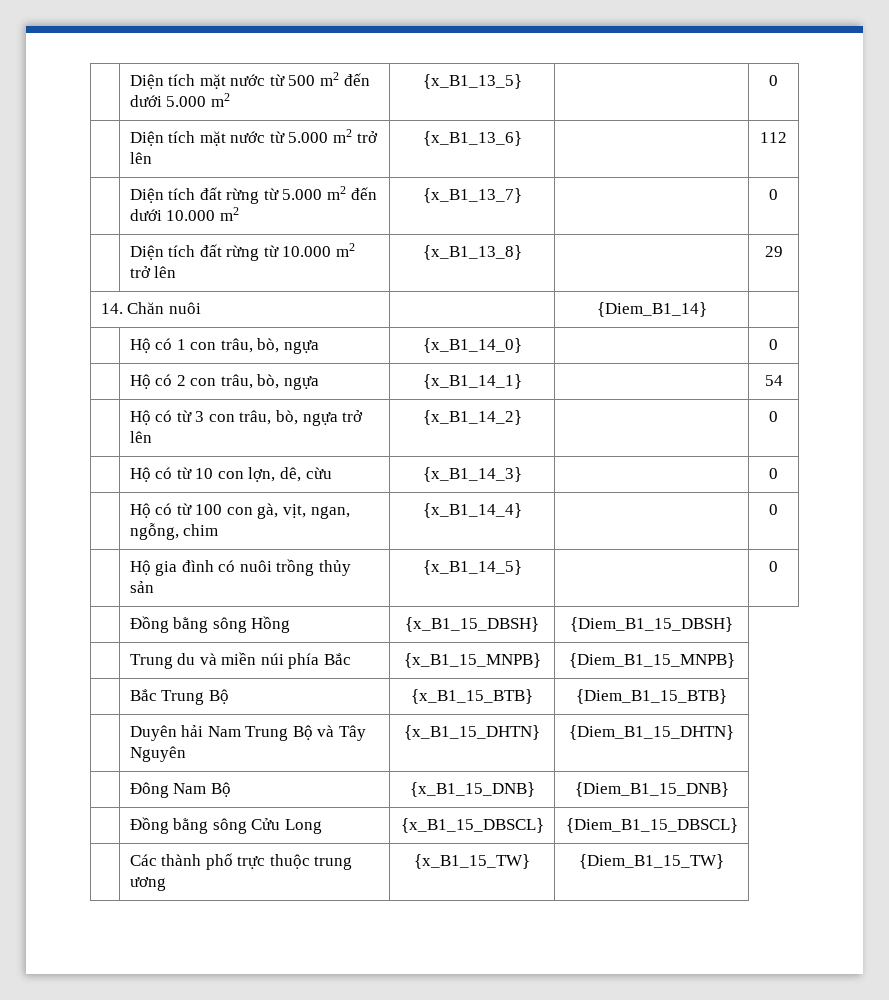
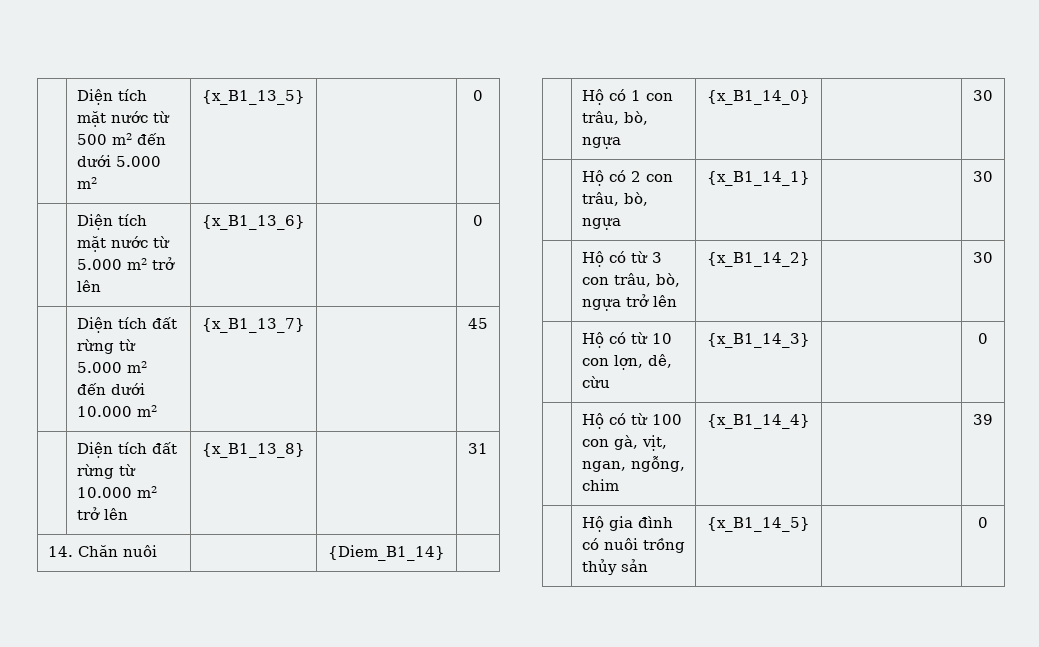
[760,132,787,143] 112 -> [473,215,483,226] 0
[769,189,778,200] 0 -> [468,318,488,329] 45
[764,246,783,257] 29 -> [468,443,488,454] 31
[769,339,778,350] 0 -> [973,90,993,101] 30
[764,375,783,386] 54 -> [973,171,993,182] 30
[769,411,778,422] 0 -> [973,252,993,263] 30
[769,504,778,515] 0 -> [973,414,993,425] 39
[129,616,291,633] [405,617,539,632] [570,617,733,632] [129,652,352,669] [403,653,541,668] [568,653,735,668] [129,689,229,705] [411,689,533,704] [576,689,727,704] [129,725,367,741] [129,746,186,762] [404,725,540,740] [569,725,734,740] [129,782,231,798] [409,782,535,797] [574,782,729,797] [129,817,322,834] [400,818,544,833] [565,818,738,833] [129,853,353,870] [129,877,166,891] [414,854,530,869] [579,854,724,869] // | Đồng bằng sông Hồng | {x_B1_15_DBSH} | {Diem_B1_15_DBSH} // | Trung du và miền núi phía Bắc | {x_B1_15_MNPB} | {Diem_B1_15_MNPB} // | Bắc Trung Bộ | {x_B1_15_BTB} | {Diem_B1_15_BTB} // | Duyên hải Nam Trung Bộ và Tây Nguyên | {x_B1_15_DHTN} | {Diem_B1_15_DHTN} // | Đông Nam Bộ | {x_B1_15_DNB} | {Diem_B1_15_DNB} // | Đồng bằng sông Cửu Long | {x_B1_15_DBSCL} | {Diem_B1_15_DBSCL} // | Các thành phố trực thuộc trung ương | {x_B1_15_TW} | {Diem_B1_15_TW} -> (988, 522) none

